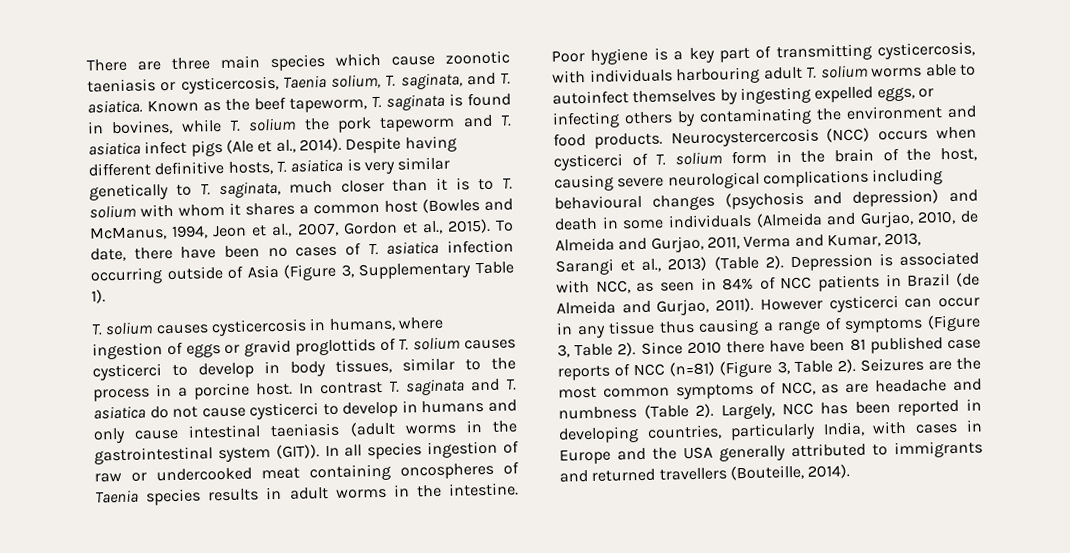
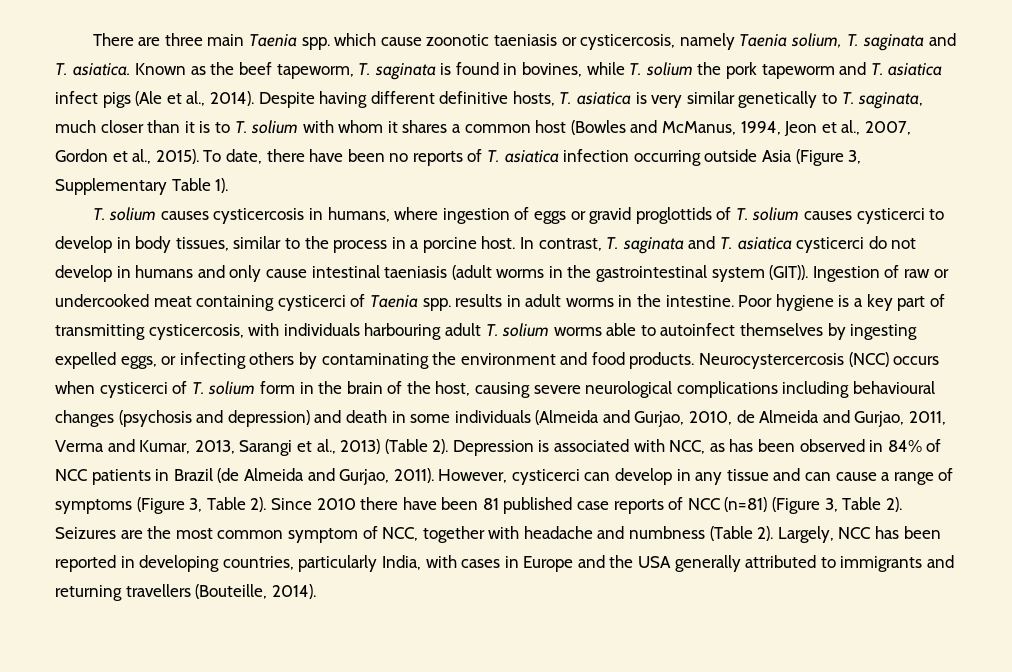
[270,53,325,72] species -> [249,34,330,50] Taenia spp.
(279, 84) none -> [679,33,735,50] namely
[400,72,463,90] saginata, -> [863,34,925,51] saginata
[295,246,338,257] cases -> [412,151,463,166] reports
[227,265,244,279] of -> (758, 155) none
[320,381,383,395] contrast -> [538,238,602,251] contrast,
(146, 412) none -> [796,237,865,253] cysticerci
[201,402,339,420] cause cysticerci to -> (917, 243) none
[324,440,499,460] In all species ingestion -> [812,266,880,282] Ingestion
[400,462,494,480] oncospheres -> [277,295,346,311] cysticerci
[146,488,202,506] species -> [422,298,451,311] spp.
[659,281,695,292] seen -> [729,439,865,452] has been observed
[759,297,823,311] However -> [438,469,508,483] However,
[938,297,980,308] occur -> [615,468,673,485] develop
[658,318,760,336] thus causing -> [773,468,877,481] and can cause
[675,383,754,400] symptoms -> [287,528,358,543] symptom
[821,383,870,394] as are -> [422,526,520,543] together with
[591,468,656,482] returned -> [55,585,122,601] returning

